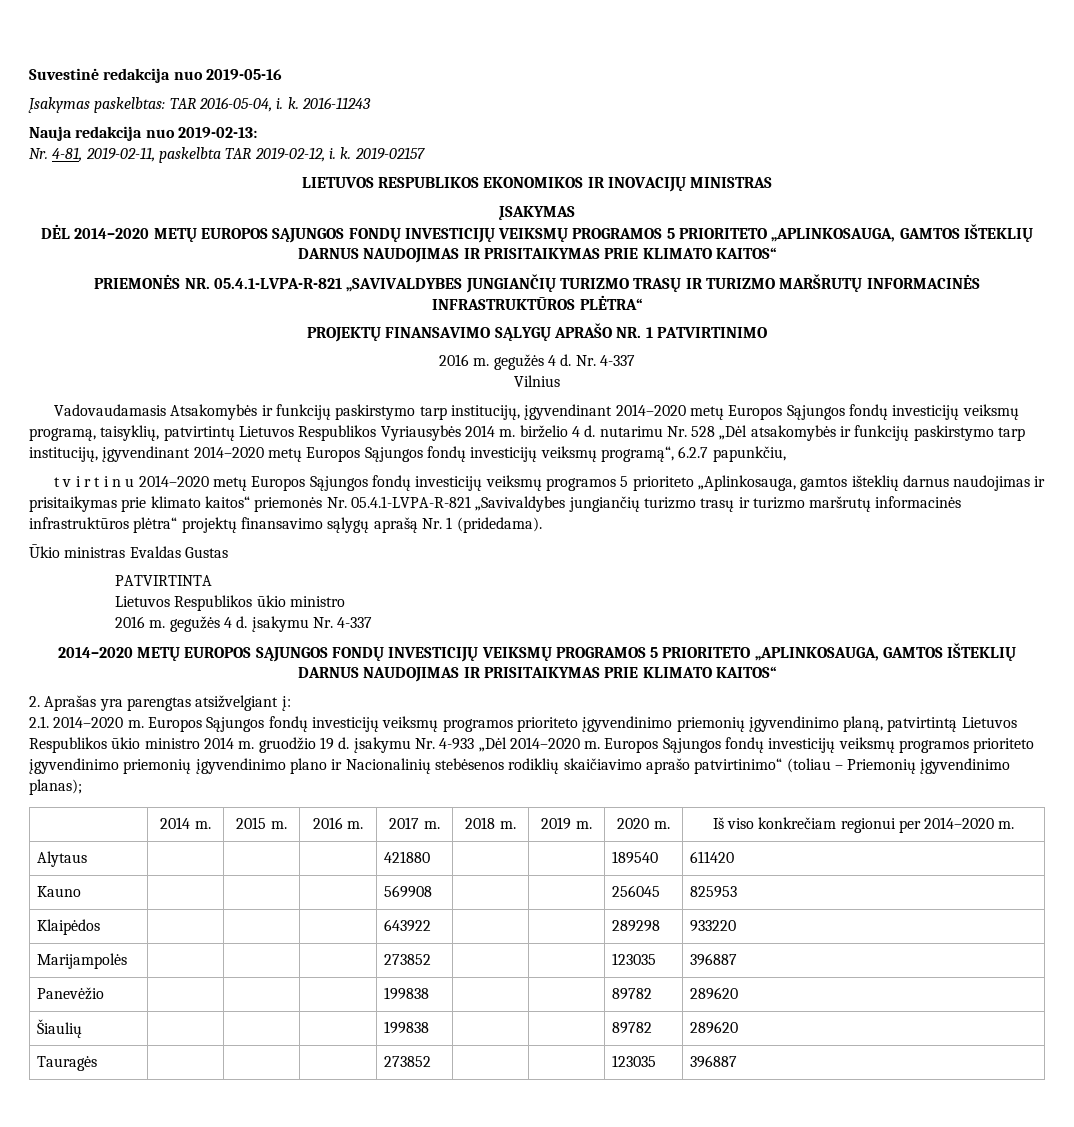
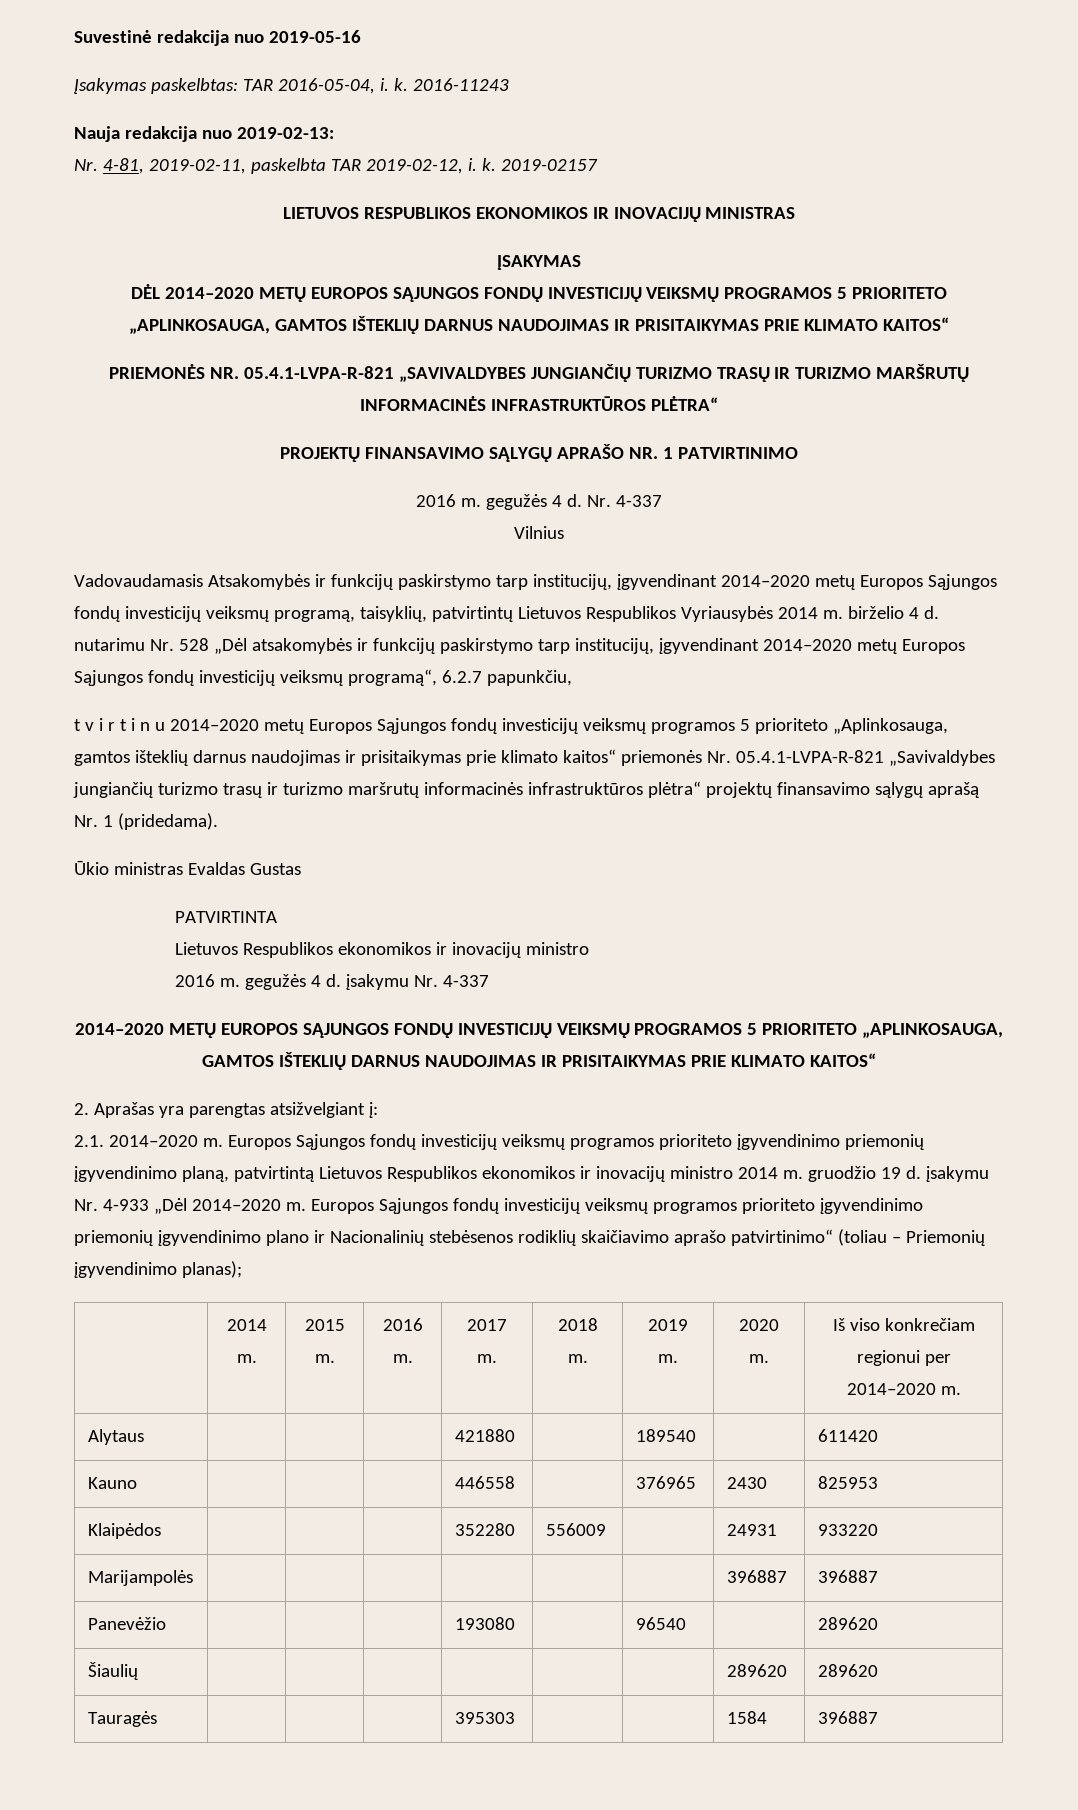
[256,595,286,607] ūkio -> [337,942,521,958] ekonomikos ir inovacijų
[111,737,141,749] ūkio -> [481,1166,665,1182] ekonomikos ir inovacijų
[612,851,659,864] | 189540 -> [635,1429,696,1442] 189540 |
[384,885,433,898] [612,885,661,897] 569908 | | | 256045 -> [454,1476,515,1489] [635,1476,696,1489] [726,1477,767,1489] 446558 | | 376965 | 2430
[384,919,432,932] [612,920,661,932] 643922 | | | 289298 -> [454,1523,515,1536] [545,1523,606,1536] [726,1524,777,1536] 352280 | 556009 | | 24931
[384,954,432,965] [612,953,657,965] 273852 | | | 123035 -> [726,1570,787,1583] | | | 396887
[384,987,430,1000] [612,988,653,1000] 199838 | | | 89782 -> [454,1617,515,1630] [635,1617,686,1630] 193080 | | 96540 |
[384,1021,430,1034] [612,1022,653,1034] 199838 | | | 89782 -> [726,1664,787,1677] | | | 289620
[384,1056,432,1067] [612,1055,657,1067] 273852 | | | 123035 -> [454,1712,515,1724] [726,1711,767,1724] 395303 | | | 1584

